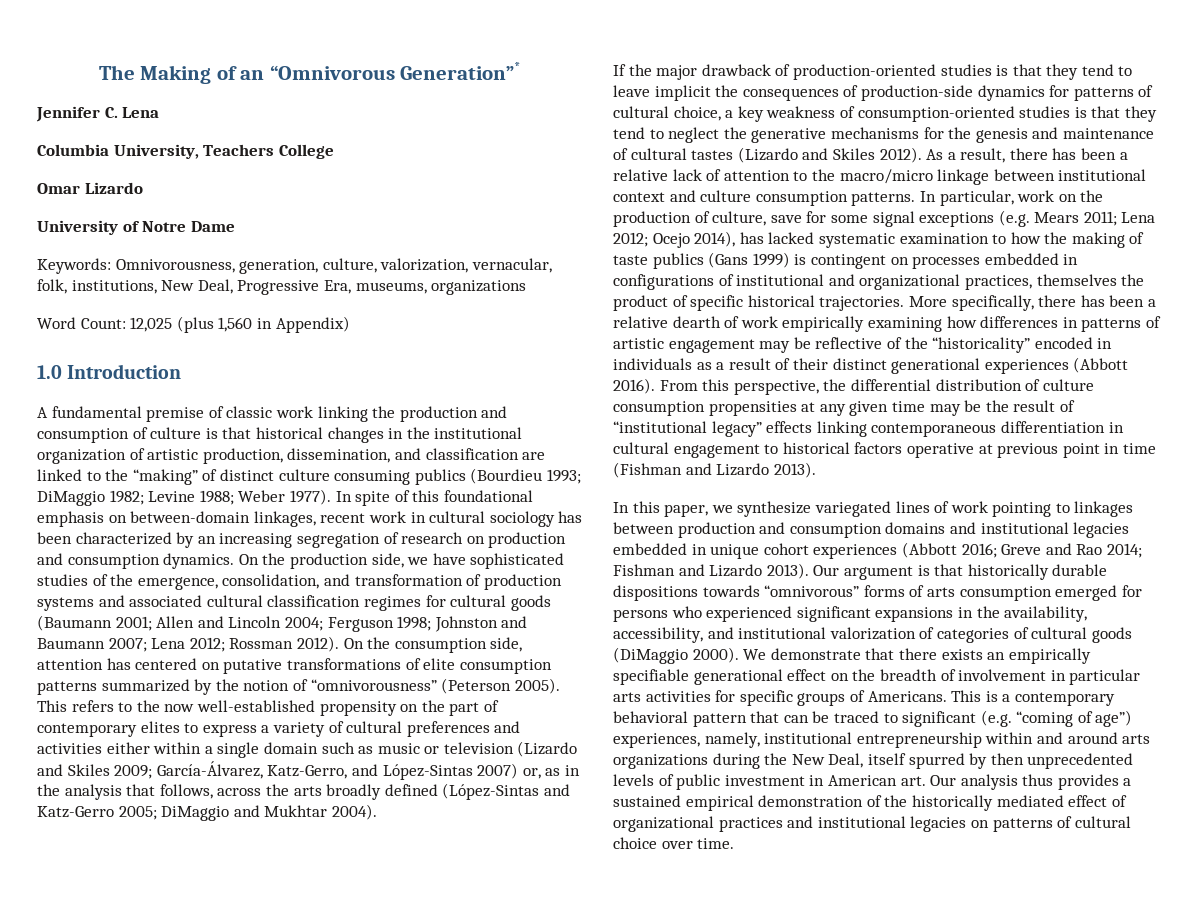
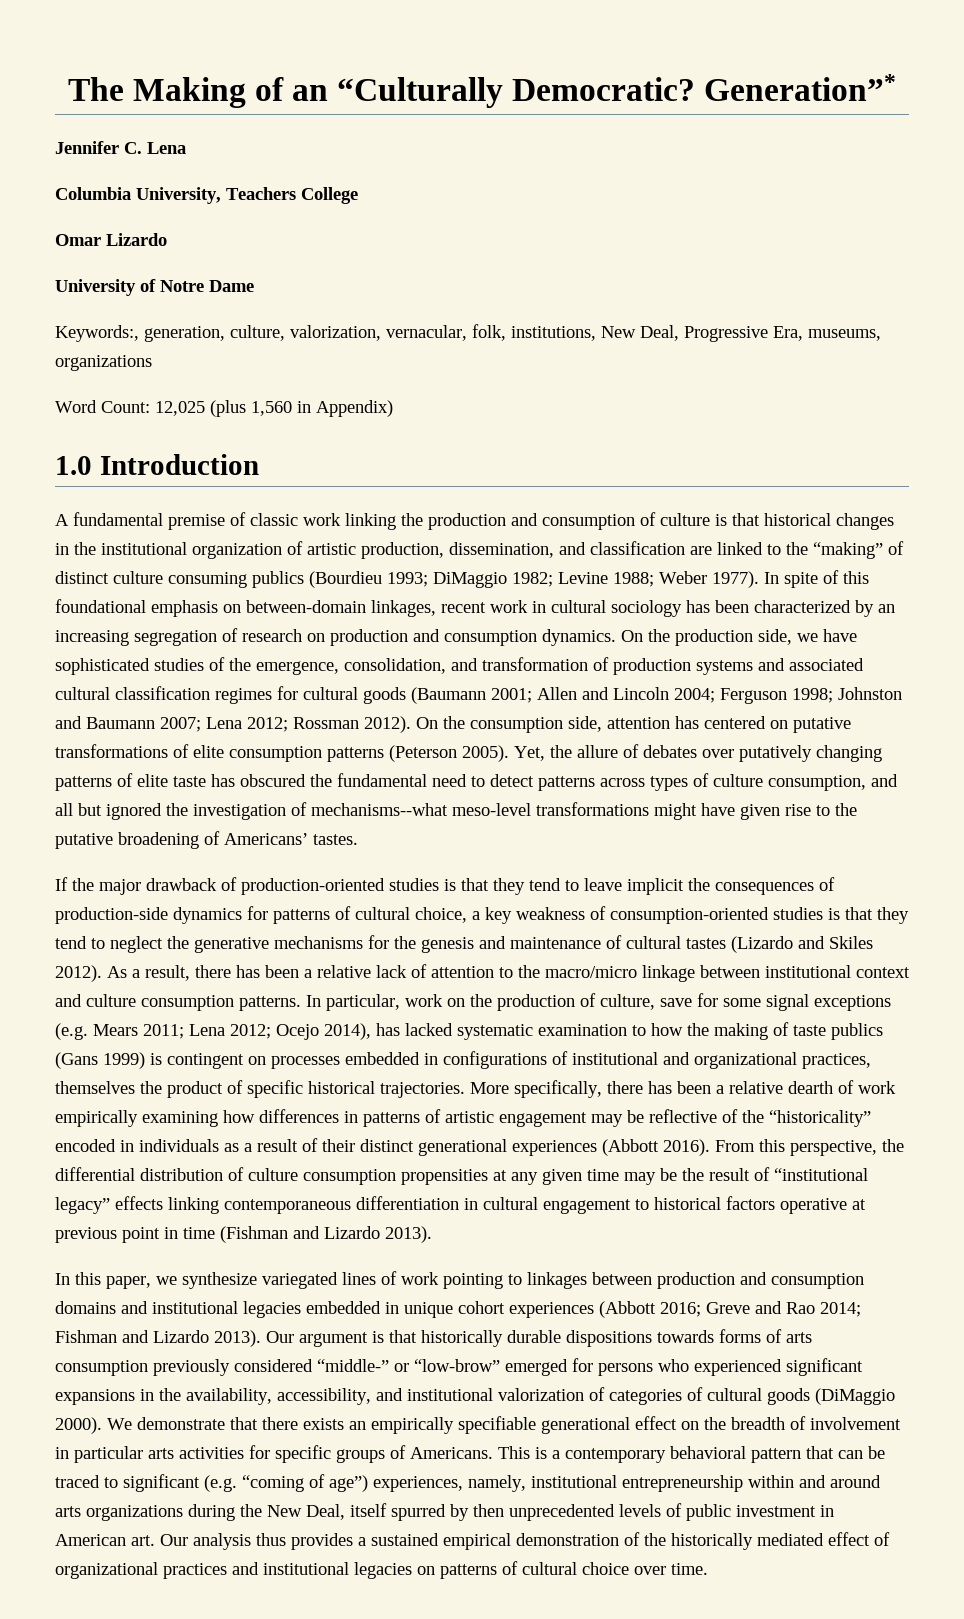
[269,65,395,80] “Omnivorous -> [337,77,696,108] “Culturally Democratic?
[37,258,235,274] Keywords: Omnivorousness, -> [55,325,139,342] Keywords:,
[101,678,560,695] [37,700,499,716] [37,721,521,737] [37,741,578,758] [37,761,580,780] [37,783,570,800] [37,804,377,821] summarized by the notion of “omnivorousness” (Peterson 2005). This refers to the now well-established propensity on the part of contemporary elites to express a variety of cultural preferences and activities either within a single domain such as music or television (Lizardo and Skiles 2009; García-Álvarez, Katz-Gerro, and López-Sintas 2007) or, as in the analysis that follows, across the arts broadly defined (López-Sintas and Katz-Gerro 2005; DiMaggio and Mukhtar 2004). -> [389,744,882,762] [55,773,898,791] [55,802,857,820] [55,831,358,849] (Peterson 2005). Yet, the allure of debates over putatively changing patterns of elite taste has obscured the fundamental need to detect patterns across types of culture consumption, and all but ignored the investigation of mechanisms--what meso-level transformations might have given rise to the putative broadening of Americans’ tastes.
[764,585,860,597] “omnivorous” -> (714, 1336) none
(1052, 593) none -> [153,1359,500,1376] previously considered “middle-” or “low-brow”

